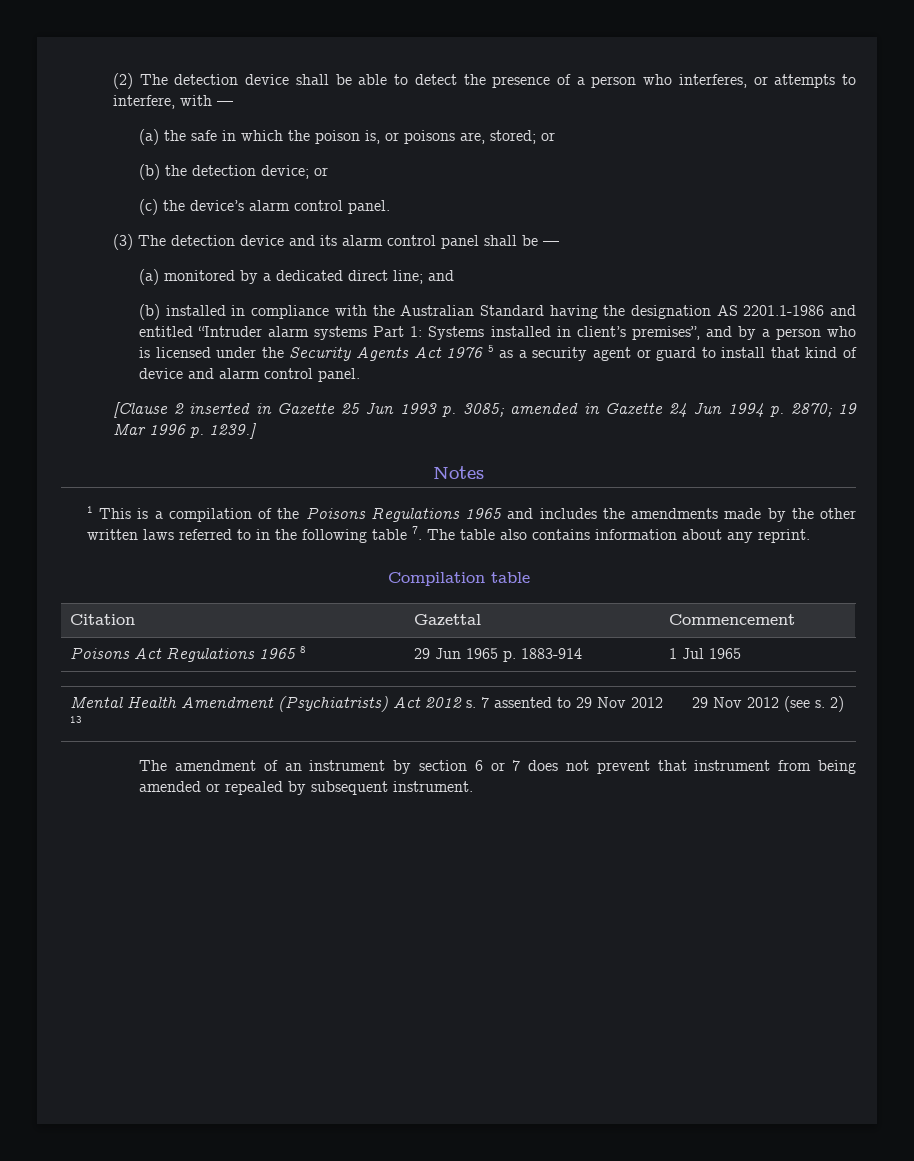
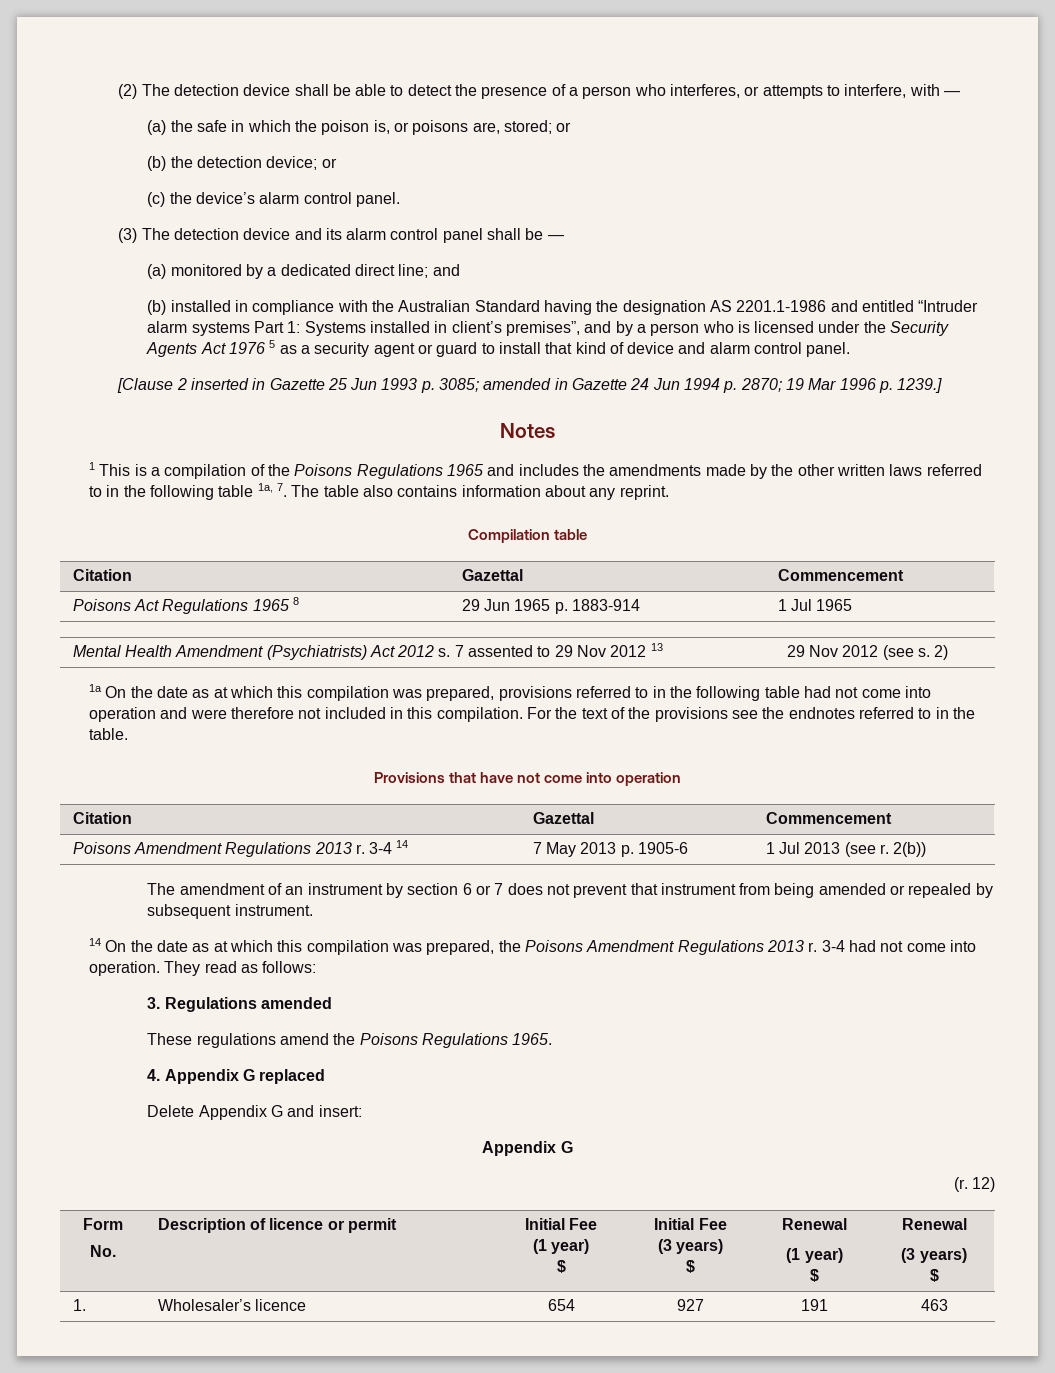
(408, 534) none -> [257,483,273,493] 1a,
(845, 704) none -> [89,684,931,701] [89,707,975,722] [89,728,129,740] [373,772,682,786] [72,812,132,824] [532,812,594,824] [765,812,892,824] [72,840,409,857] [532,842,688,857] [765,842,927,857] // 1a On the date as at which this compilation was prepared, provisions referred to in the following table had not come into operation and were therefore not included in this compilation. For the text of the provisions see the endnotes referred to in the table. // Provisions that have not come into operation // Citation | Gazettal | Commencement // Poisons Amendment Regulations 2013 r. 3-4 14 | 7 May 2013 p. 1905-6 | 1 Jul 2013 (see r. 2(b))
(474, 786) none -> [89,938,976,955] [89,961,317,976] [147,997,332,1012] [147,1033,553,1048] [147,1069,326,1084] [147,1105,362,1120] [482,1141,573,1156] [953,1177,995,1192] [83,1218,123,1230] [90,1245,116,1257] [157,1218,397,1233] [524,1218,598,1230] [532,1239,590,1254] [556,1260,566,1273] [654,1218,727,1230] [657,1239,724,1254] [686,1260,695,1273] [782,1218,847,1230] [786,1248,843,1263] [810,1269,819,1282] [901,1218,967,1230] [901,1248,967,1263] [929,1269,939,1282] [72,1299,86,1311] [157,1299,306,1311] [547,1299,575,1311] [677,1299,704,1311] [801,1299,828,1311] [920,1299,948,1311] // 14 On the date as at which this compilation was prepared, the Poisons Amendment Regulations 2013 r. 3-4 had not come into operation. They read as follows: // 3. Regulations amended // These regulations amend the Poisons Regulations 1965. // 4. Appendix G replaced // Delete Appendix G and insert: // Appendix G // (r. 12) // Form // No. | Description of licence or permit | Initial Fee // (1 year) // $ | Initial Fee // (3 years) // $ | Renewal // (1 year) // $ | Renewal // (3 years) // $ // 1. | Wholesaler’s licence | 654 | 927 | 191 | 463

